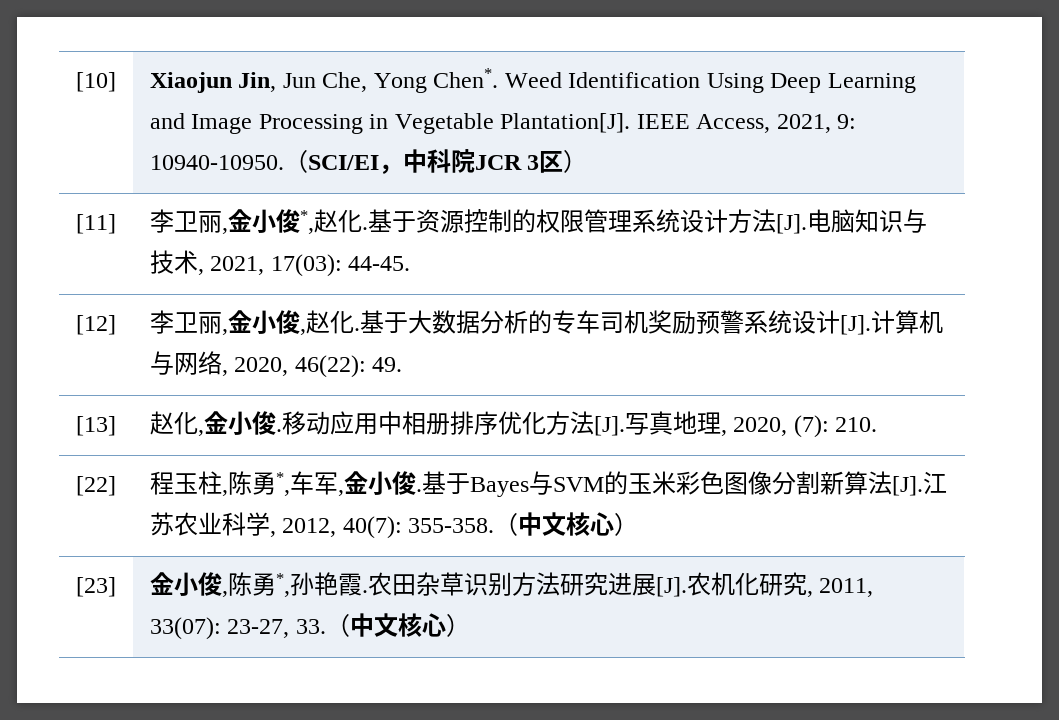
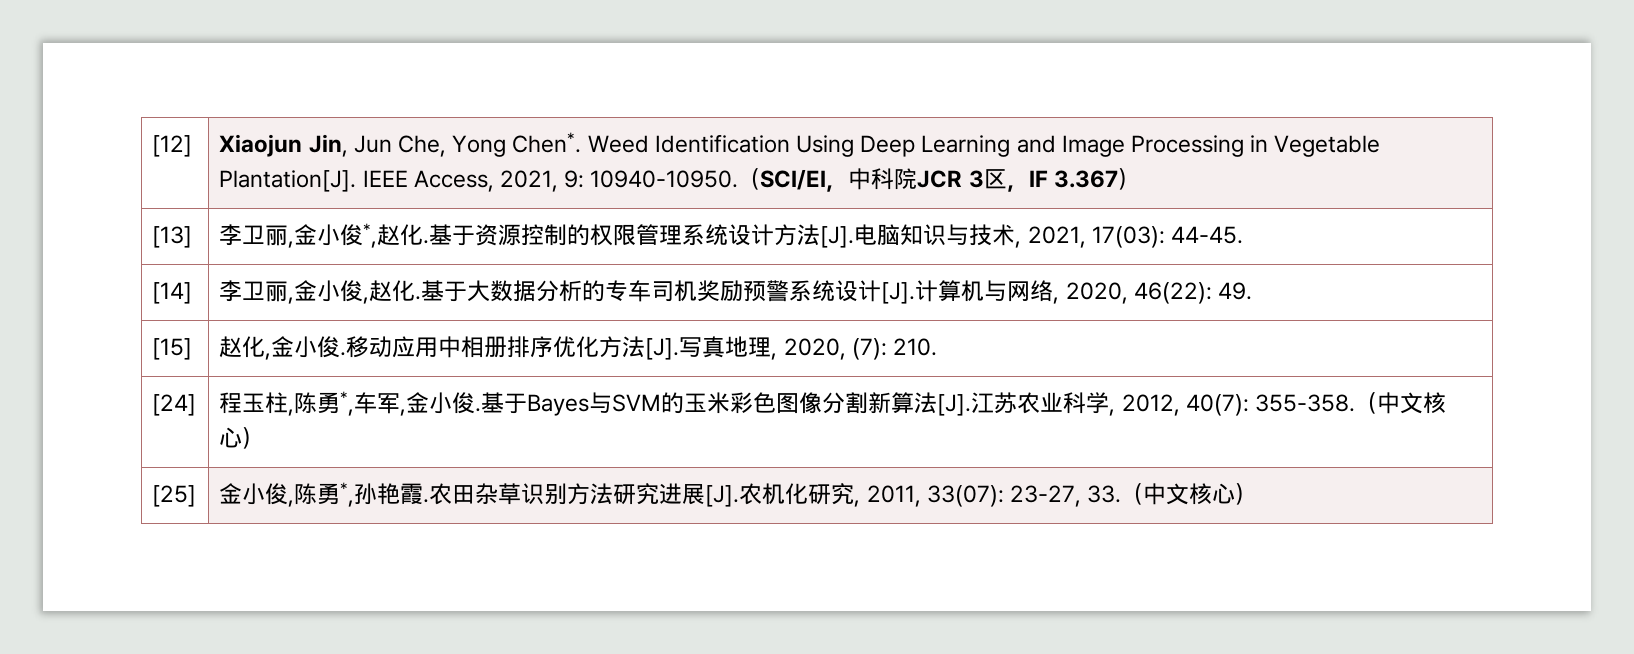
[75,72,116,92] [10] -> [152,135,193,157] [12]
[563,150,588,173] [75,214,116,234] ） // [11] -> [1006,168,1140,192] [152,226,193,248] ，IF 3.367） // [13]
[75,315,116,335] [12] -> [152,282,193,304] [14]
[75,416,116,436] [13] -> [152,338,193,360] [15]
[75,476,116,496] [22] -> [152,394,197,416] [24]
[75,577,116,597] [23] -> [152,485,197,507] [25]

